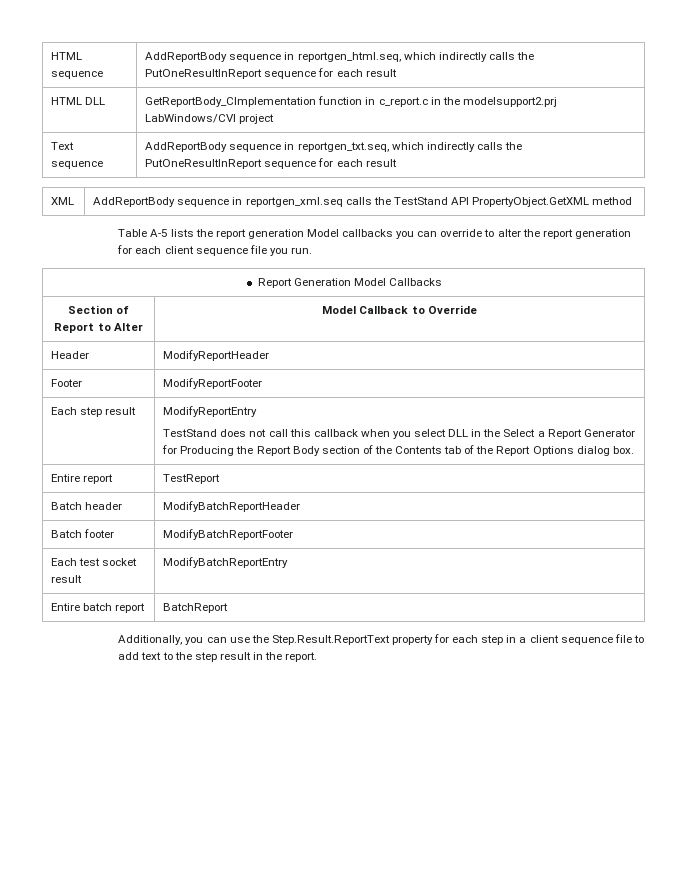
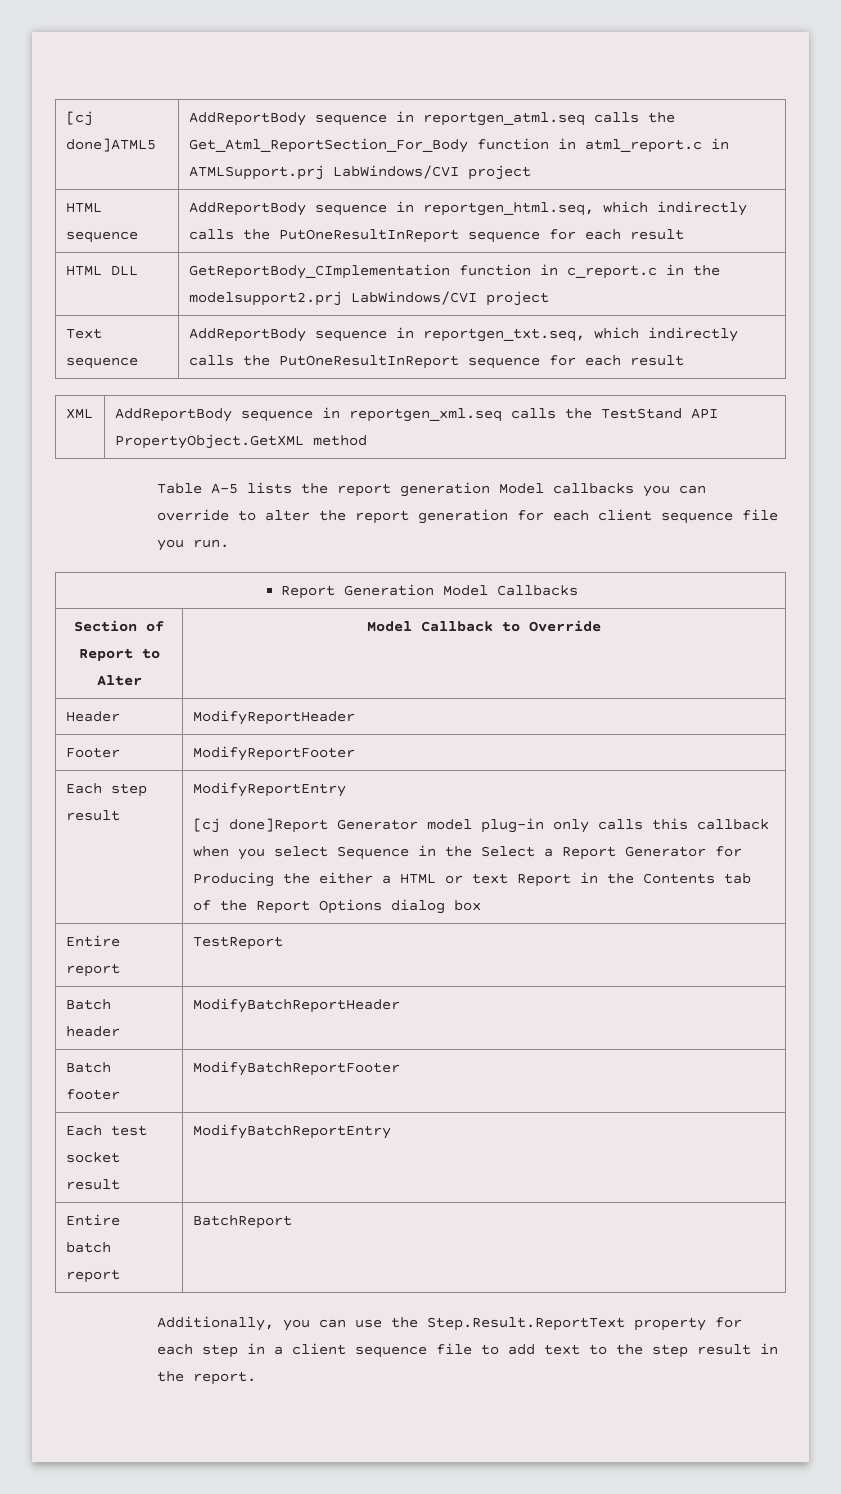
(51, 56) none -> [65,111,93,126] [65,138,156,152] [188,111,675,126] [188,138,729,153] [188,165,531,180] [cj done]ATML5 | AddReportBody sequence in reportgen_atml.seq calls the Get_Atml_ReportSection_For_Body function in atml_report.c in ATMLSupport.prj LabWindows/CVI project //
[163,429,288,437] TestStand does not call -> [192,818,643,833] [cj done]Report Generator model plug-in only calls
[448,429,469,437] DLL -> [336,846,409,860] Sequence
[256,445,373,456] Report Body section of -> [318,872,598,887] either a HTML or text Report in
[612,446,634,454] box. -> [453,900,481,911] box

